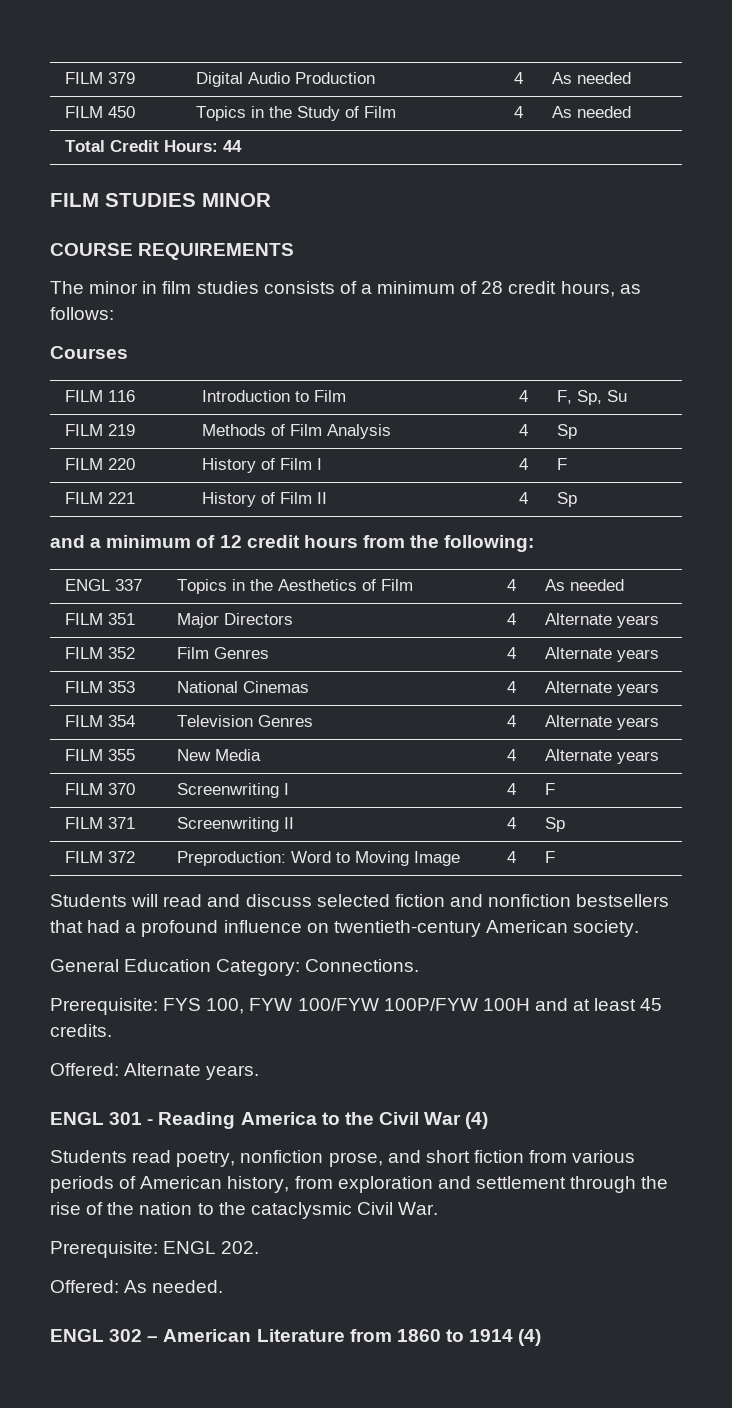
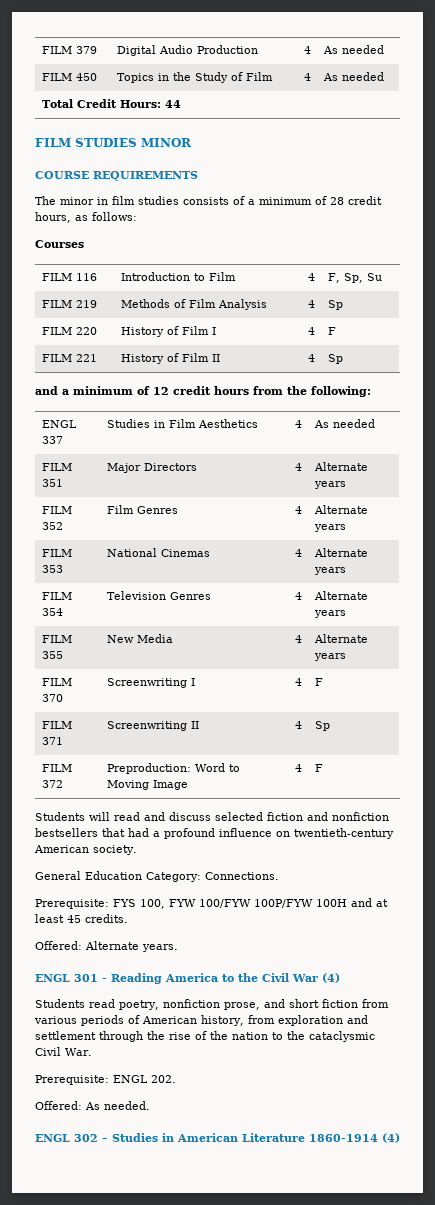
[177,579,274,594] Topics in the -> [107,419,197,428] Studies in Film
[362,579,414,591] of Film -> (259, 423) none
[163,1329,514,1342] American Literature from 1860 to 1914 -> [112,1133,378,1142] Studies in American Literature 1860-1914

